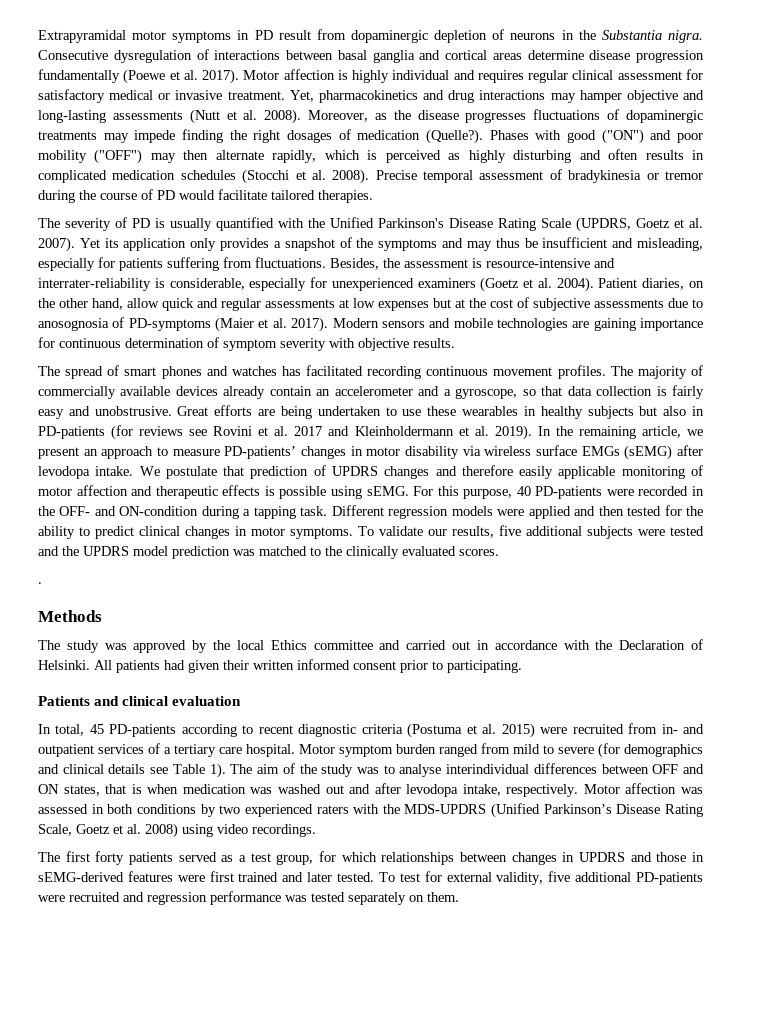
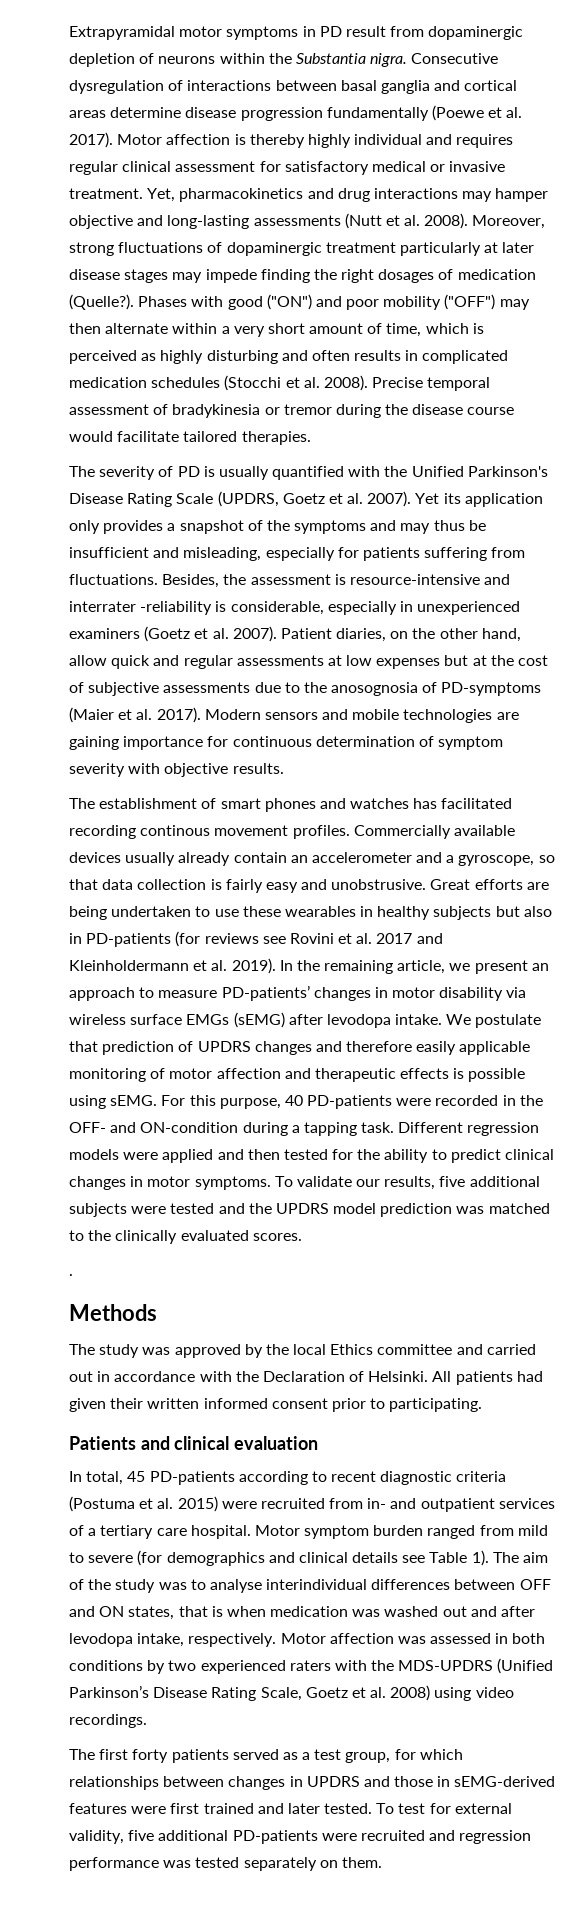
[561,30,574,40] in -> [219,53,265,64] within
(348, 75) none -> [249,134,305,148] thereby
[374,109,703,123] [38,131,97,140] as the disease progresses fluctuations of dopaminergic treatments -> [69,242,535,256] [69,269,169,283] strong fluctuations of dopaminergic treatment particularly at later disease stages
[272,150,317,163] rapidly, -> [172,323,422,337] within a very short amount of time,
[100,189,175,200] course of PD -> [412,404,515,415] disease course
[38,278,151,291] interrater-reliability -> [69,601,213,615] interrater -reliability
[310,277,328,288] for -> [399,601,413,612] in
[556,277,594,292] 2004). -> [232,626,277,642] 2007).
(703, 303) none -> [303,682,327,693] the
[65,366,104,379] spread -> [99,798,198,809] establishment
[426,366,489,376] continuous -> [140,825,211,836] continous
[610,365,703,379] [38,386,116,399] The majority of commercially -> [353,825,451,839] Commercially
(218, 391) none -> [125,852,176,866] usually

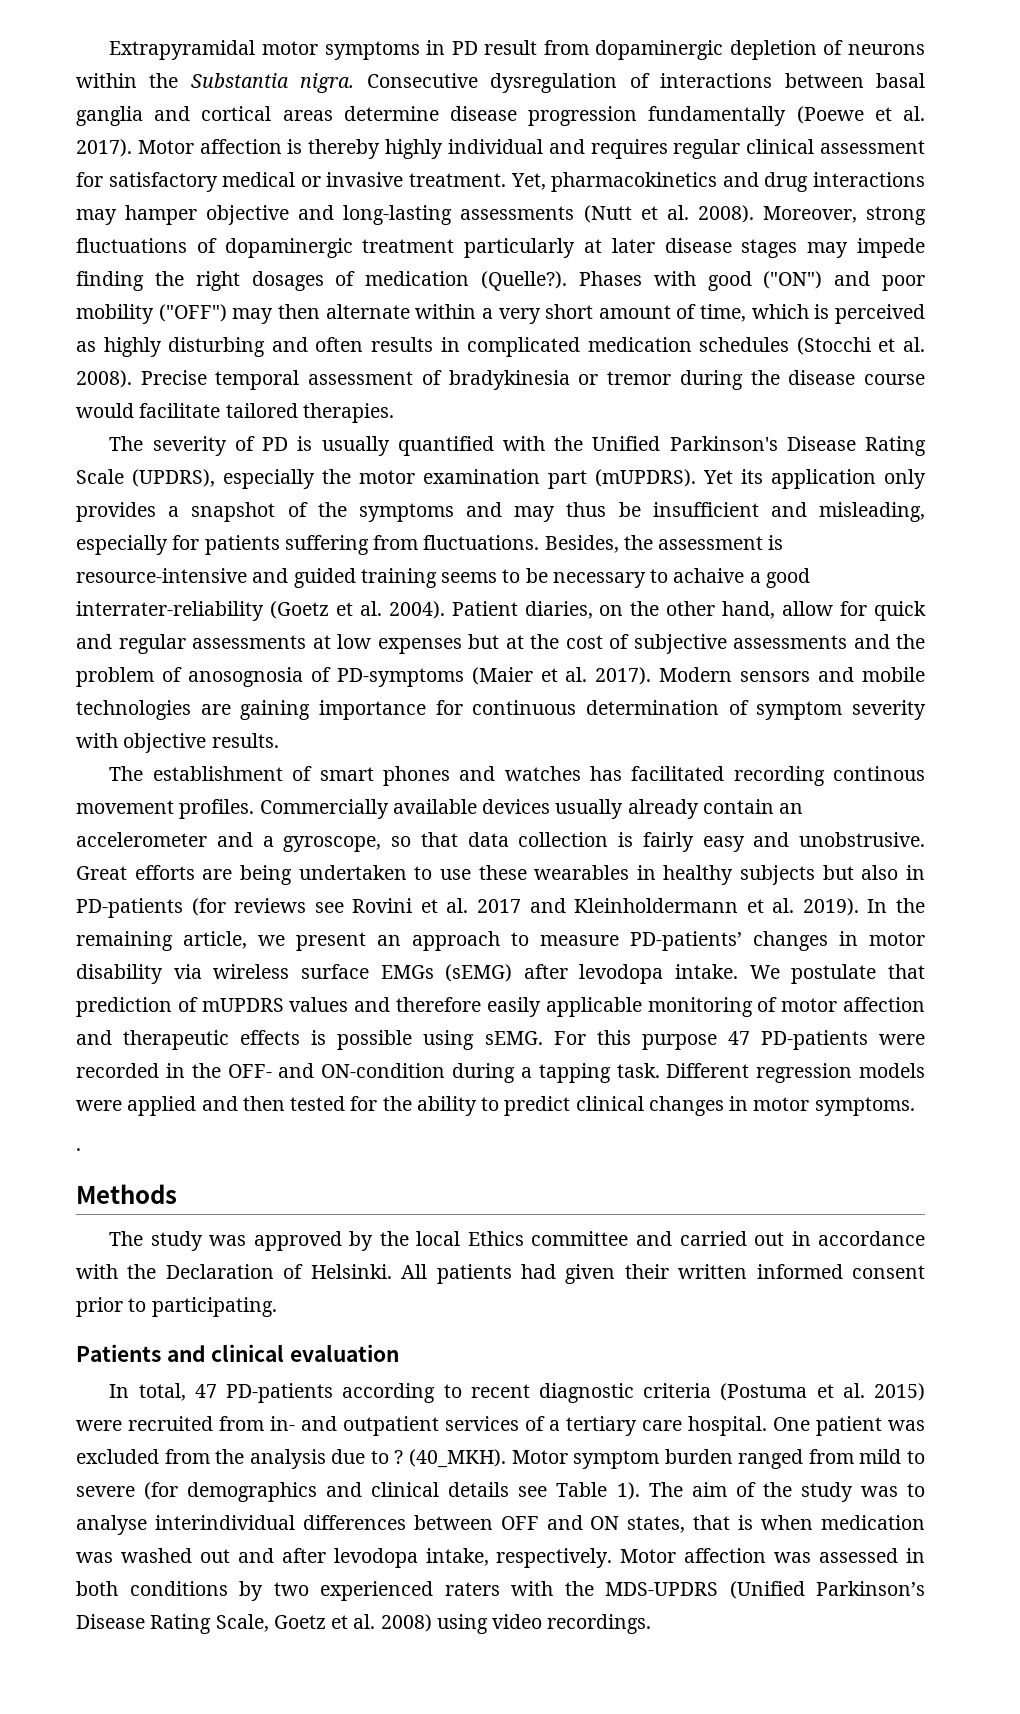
[217,491,412,507] (UPDRS, Goetz et al. 2007). -> [132,469,696,489] (UPDRS), especially the motor examination part (mUPDRS).
[69,601,521,615] [69,628,140,639] interrater -reliability is considerable, especially in unexperienced examiners -> [293,568,810,588] [76,601,264,621] guided training seems to be necessary to achaive a good interrater-reliability
[232,626,277,642] 2007). -> [388,601,445,619] 2004).
(107, 660) none -> [840,601,868,616] for
[254,682,327,693] due to the -> [853,634,925,649] [76,667,182,687] and the problem of
[197,1041,312,1055] UPDRS changes -> [201,997,349,1012] mUPDRS values
[219,1095,303,1109] purpose, 40 -> [641,1031,750,1050] purpose 47
[274,1176,540,1190] [69,1203,550,1217] [69,1230,302,1244] To validate our results, five additional subjects were tested and the UPDRS model prediction was matched to the clinically evaluated scores. -> (915, 1106) none
[127,1471,146,1482] 45 -> [194,1384,217,1398] 47
(251, 1532) none -> [773,1416,925,1436] [76,1449,506,1469] One patient was excluded from the analysis due to ? (40_MKH).
[69,1749,463,1763] [69,1776,556,1790] [69,1803,512,1814] [69,1830,532,1844] [69,1857,382,1871] // The first forty patients served as a test group, for which relationships between changes in UPDRS and those in sEMG-derived features were first trained and later tested. To test for external validity, five additional PD-patients were recruited and regression performance was tested separately on them. -> (652, 1624) none

